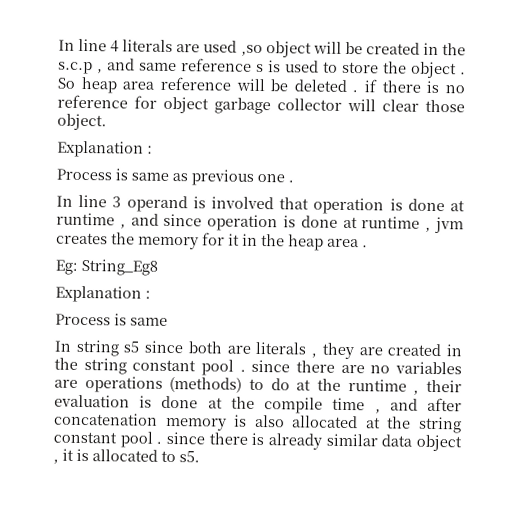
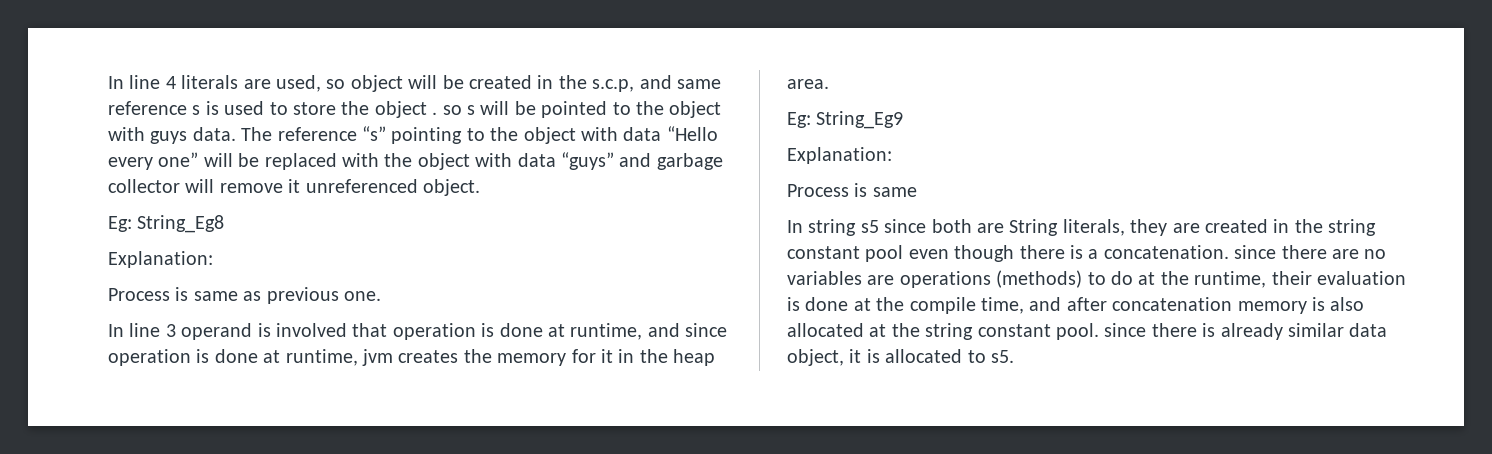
[203,40,263,57] used ,so -> [276,75,346,92] used, so
[58,61,103,75] s.c.p , -> [592,79,635,92] s.c.p,
[57,76,465,94] [57,94,465,115] [57,113,107,131] [57,140,153,158] So heap area reference will be deleted . if there is no reference for object garbage collector will clear those object. // Explanation : -> [442,101,722,118] [108,126,718,144] [108,152,723,170] [108,179,480,196] [108,215,225,233] [108,251,213,268] so s will be pointed to the object with guys data. The reference “s” pointing to the object with data “Hello every one” will be replaced with the object with data “guys” and garbage collector will remove it unreferenced object. // Eg: String_Eg8 // Explanation:
[257,173,294,183] one . -> [344,291,381,301] one.
[56,212,126,229] runtime , -> [570,323,643,340] runtime,
[361,216,432,232] runtime , -> [285,349,358,366] runtime,
[327,238,368,248] [55,258,158,276] [55,285,151,303] area . // Eg: String_Eg8 // Explanation : -> [787,79,829,89] [787,111,904,129] [787,147,892,164] area. // Eg: String_Eg9 // Explanation:
[255,341,318,358] literals , -> [1009,219,1125,236] String literals,
[239,369,246,372] . -> [908,245,1229,262] even though there is a concatenation.
[347,379,420,395] runtime , -> [1194,271,1267,288] runtime,
[332,397,381,414] time , -> [981,297,1024,314] time,
[119,431,163,448] pool . -> [1056,323,1099,340] pool.
[416,434,463,452] [53,458,59,464] object , -> [787,349,844,366] object,

